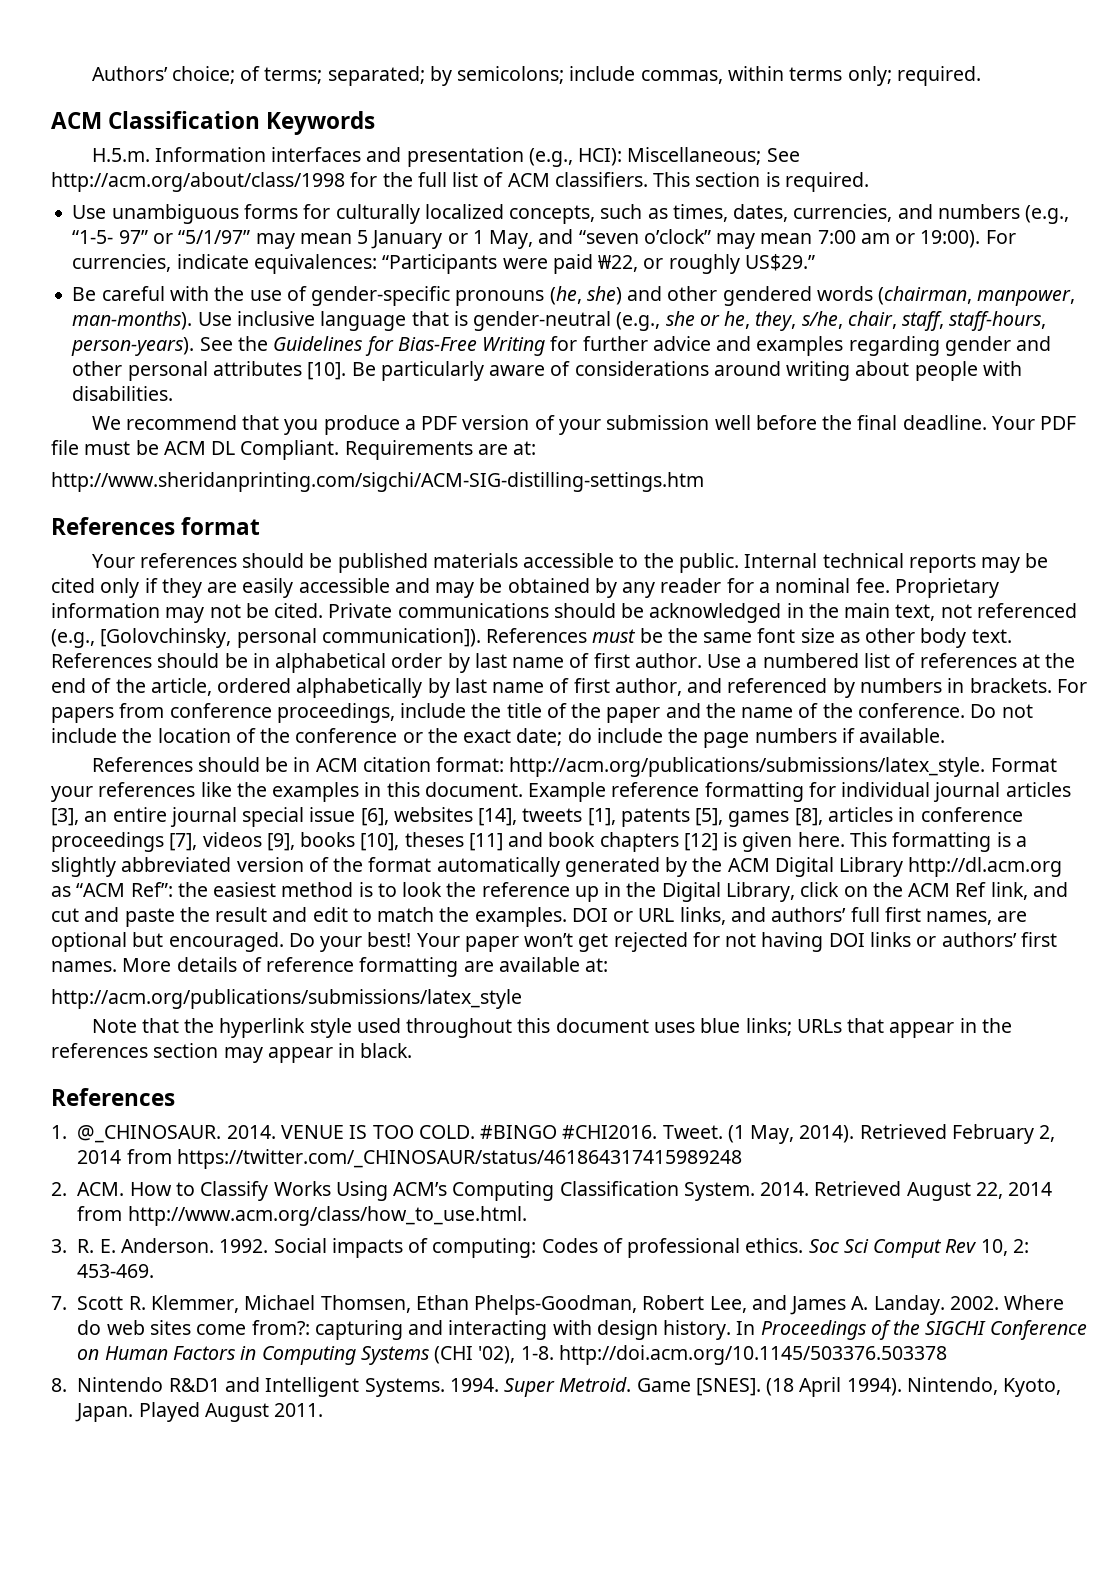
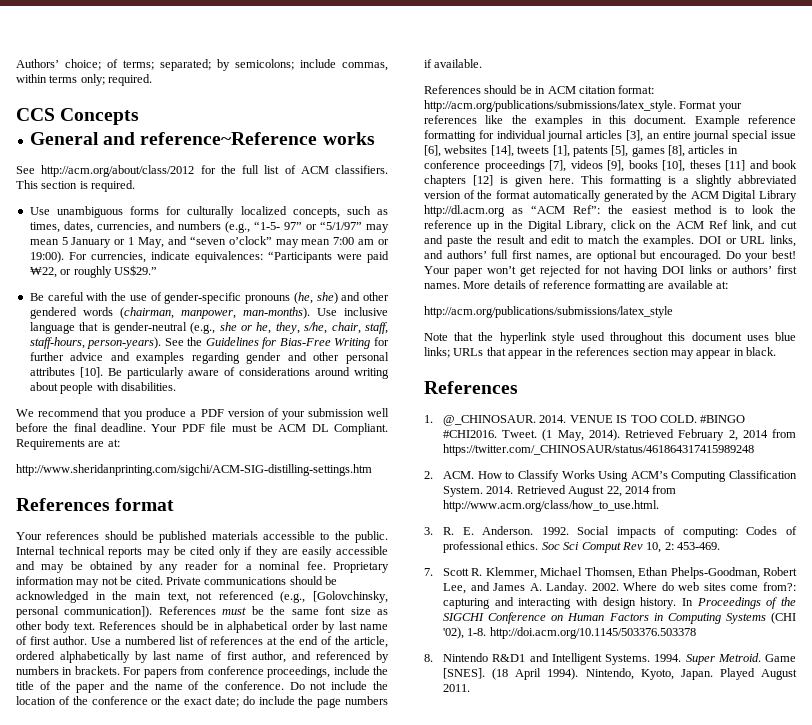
[51,111,376,135] [91,147,800,167] [51,172,345,192] ACM Classification Keywords // H.5.m. Information interfaces and presentation (e.g., HCI): Miscellaneous; See http://acm.org/about/class/1998 -> [16,108,140,125] [29,132,375,145] [16,165,195,177] CCS Concepts // General and reference~Reference works // See http://acm.org/about/class/2012

